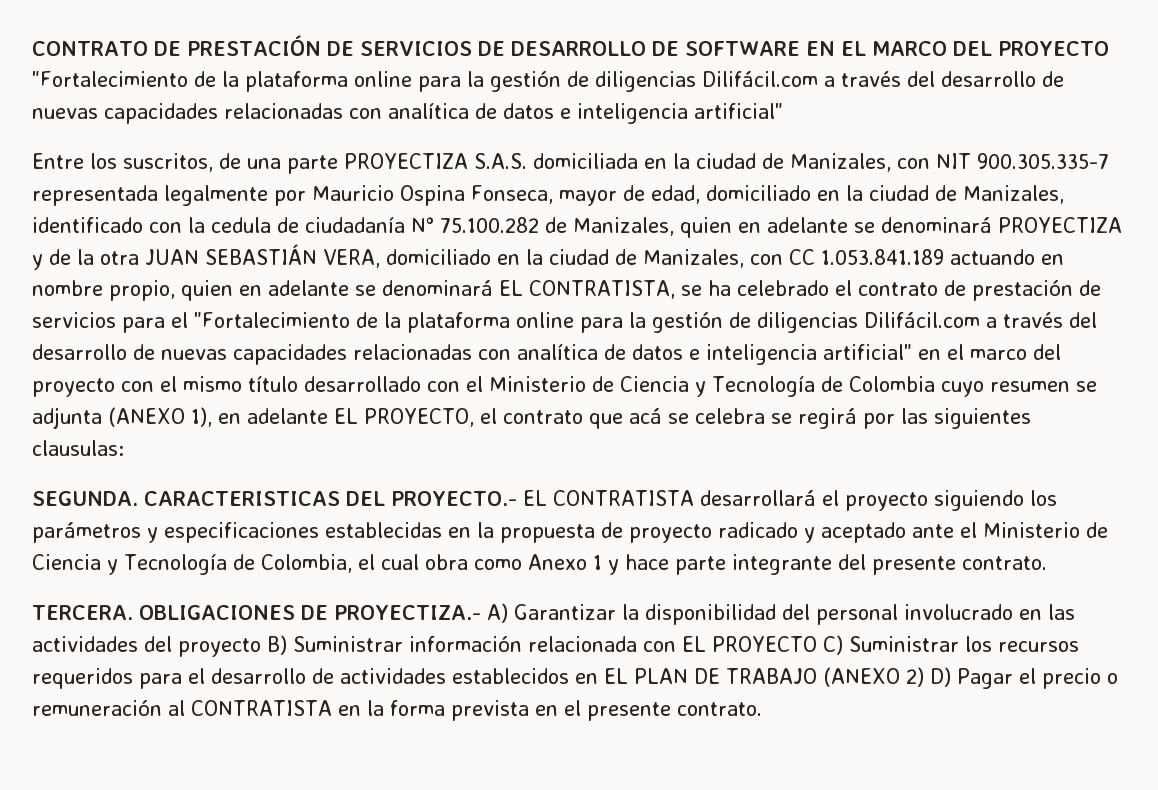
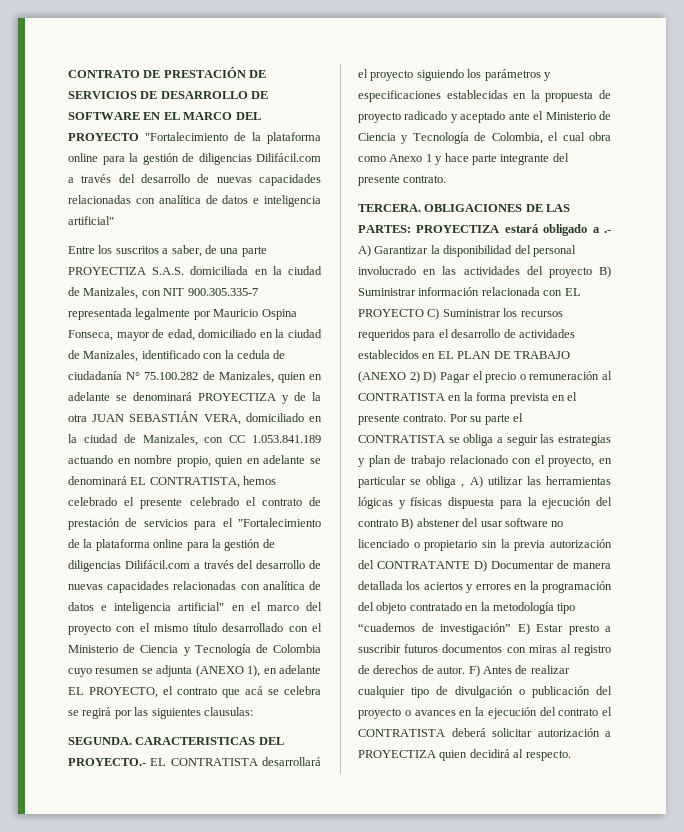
[123,153,213,172] suscritos, -> [115,245,202,257] suscritos a saber,
[680,280,731,296] se ha -> [243,476,277,485] [68,497,183,509] hemos celebrado el presente
[334,605,481,620] PROYECTIZA.- -> [546,204,571,212] [358,224,611,236] LAS PARTES: PROYECTIZA estará obligado a .-
(762, 709) none -> [449,413,523,425] [358,434,611,446] [358,455,612,467] [358,476,611,488] [358,497,612,509] [358,518,564,530] [358,539,612,551] [358,560,611,572] [358,581,612,593] [358,602,576,614] [358,623,611,635] [358,644,611,656] [358,665,570,677] [358,686,612,698] [358,707,612,719] [358,728,611,737] [358,749,571,761] Por su parte el CONTRATISTA se obliga a seguir las estrategias y plan de trabajo relacionado con el proyecto, en particular se obliga , A) utilizar las herramientas lógicas y físicas dispuesta para la ejecución del contrato B) abstener del usar software no licenciado o propietario sin la previa autorización del CONTRATANTE D) Documentar de manera detallada los aciertos y errores en la programación del objeto contratado en la metodología tipo “cuadernos de investigación” E) Estar presto a suscribir futuros documentos con miras al registro de derechos de autor. F) Antes de realizar cualquier tipo de divulgación o publicación del proyecto o avances en la ejecución del contrato el CONTRATISTA deberá solicitar autorización a PROYECTIZA quien decidirá al respecto.

